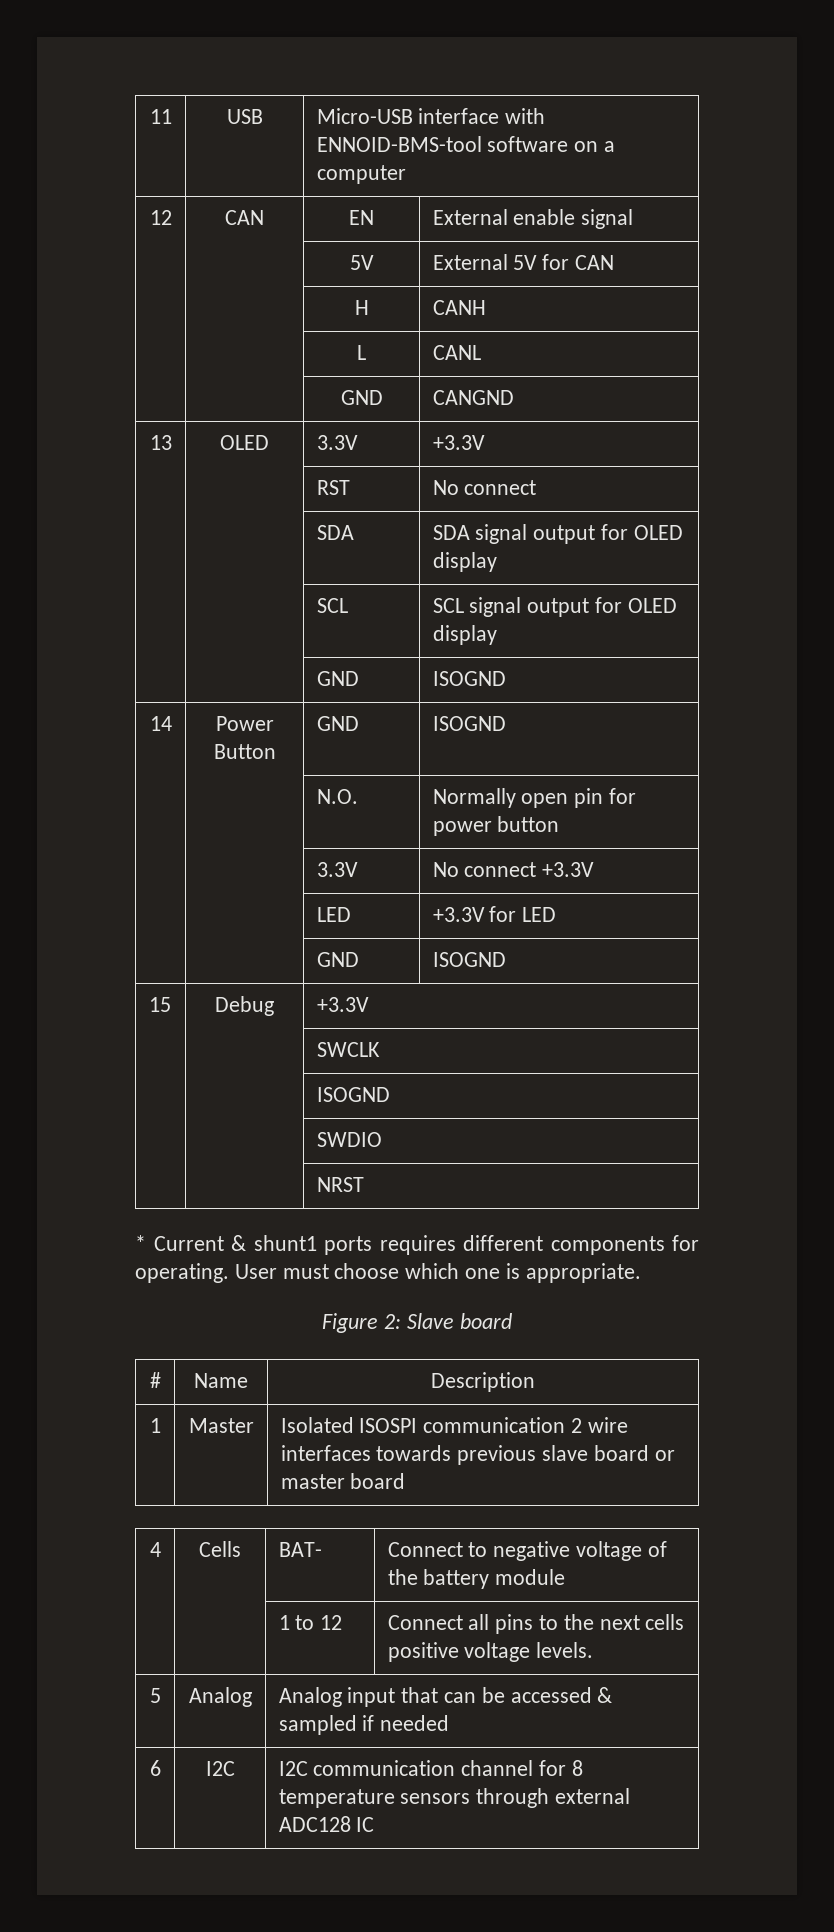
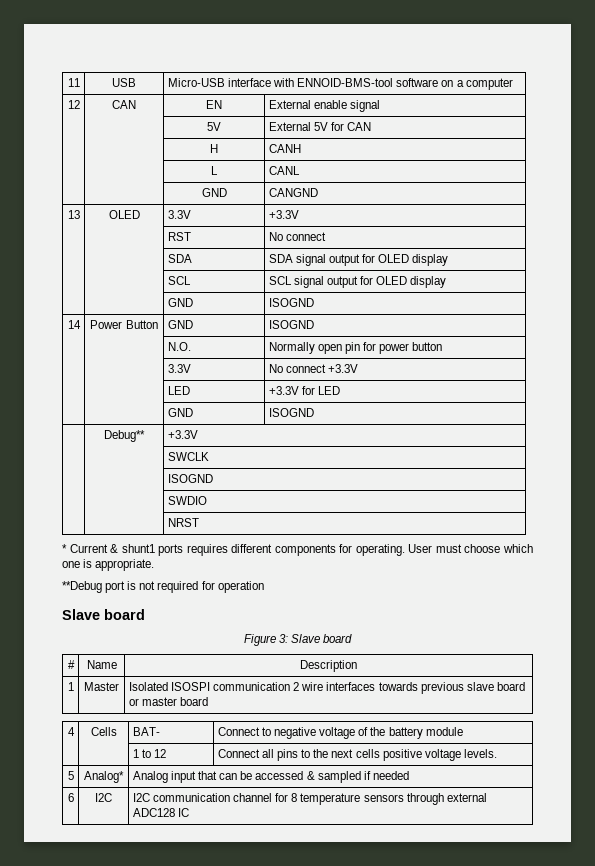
[148,997,171,1012] [215,996,274,1016] 15 | Debug -> [104,430,145,442] | Debug**
(641, 1273) none -> [62,581,264,593] [62,609,145,620] // **Debug port is not required for operation // Slave board
[384,1314,402,1329] 2: -> [278,634,288,643] 3:
[188,1687,252,1707] Analog -> [84,771,124,783] Analog*

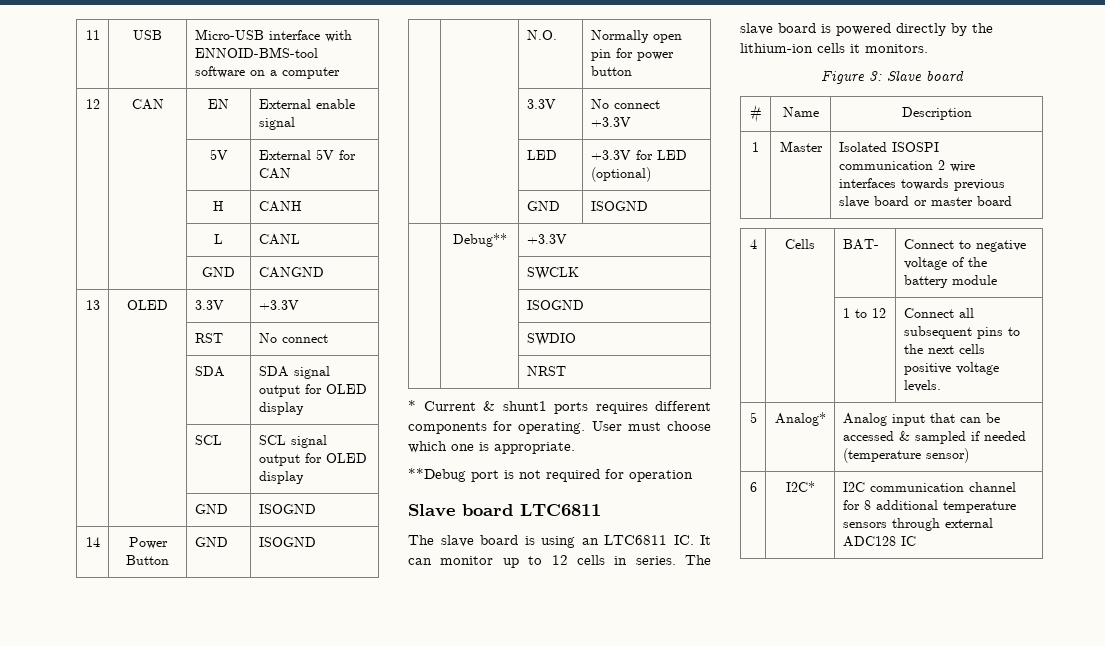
(341, 390) none -> [590,167,651,182] (optional)
(145, 614) none -> [520,504,601,516] [408,535,711,548] [408,555,711,568] [740,23,993,36] [740,43,928,53] LTC6811 // The slave board is using an LTC6811 IC. It can monitor up to 12 cells in series. The slave board is powered directly by the lithium-ion cells it monitors.
(274, 753) none -> [903,326,972,339] subsequent
(409, 775) none -> [842,448,969,463] (temperature sensor)
[95,793,112,802] I2C -> [785,481,815,492] I2C*
(298, 797) none -> [875,500,938,510] additional

